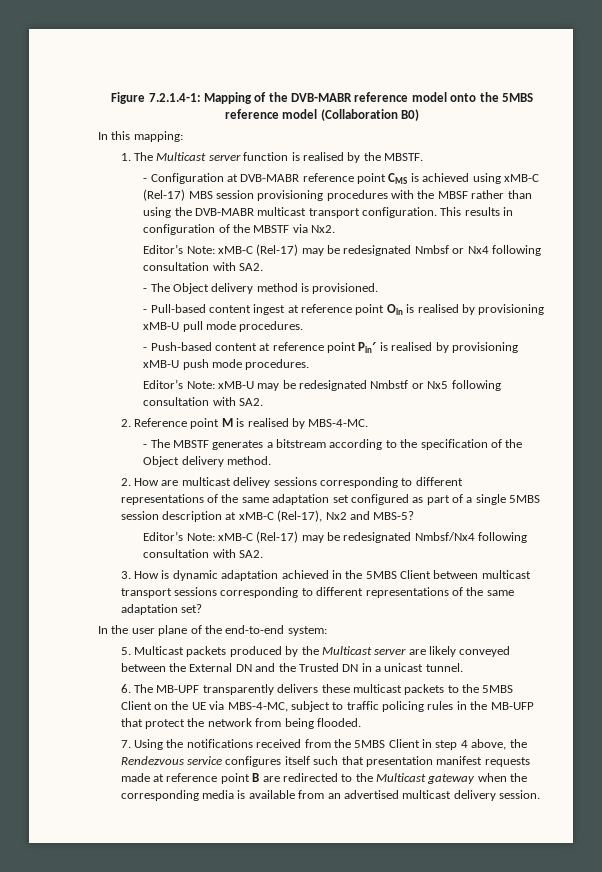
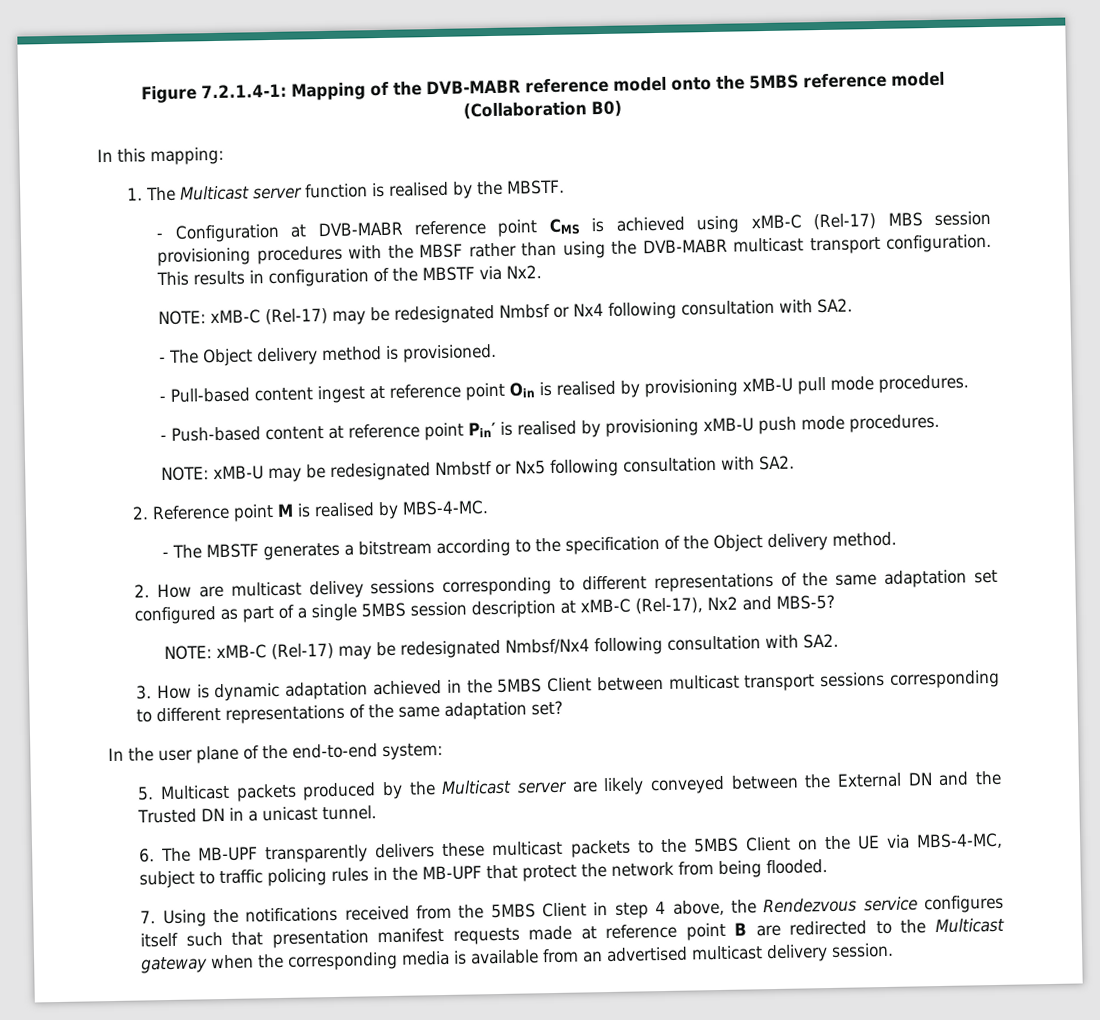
[143,244,215,254] Editor’s Note: -> [158,310,207,326] NOTE:
[143,379,215,389] Editor’s Note: -> [161,466,210,482] NOTE:
[143,531,215,541] Editor’s Note: -> [164,645,213,661] NOTE:
[490,702,534,710] MB-UFP -> [422,865,483,881] MB-UPF

